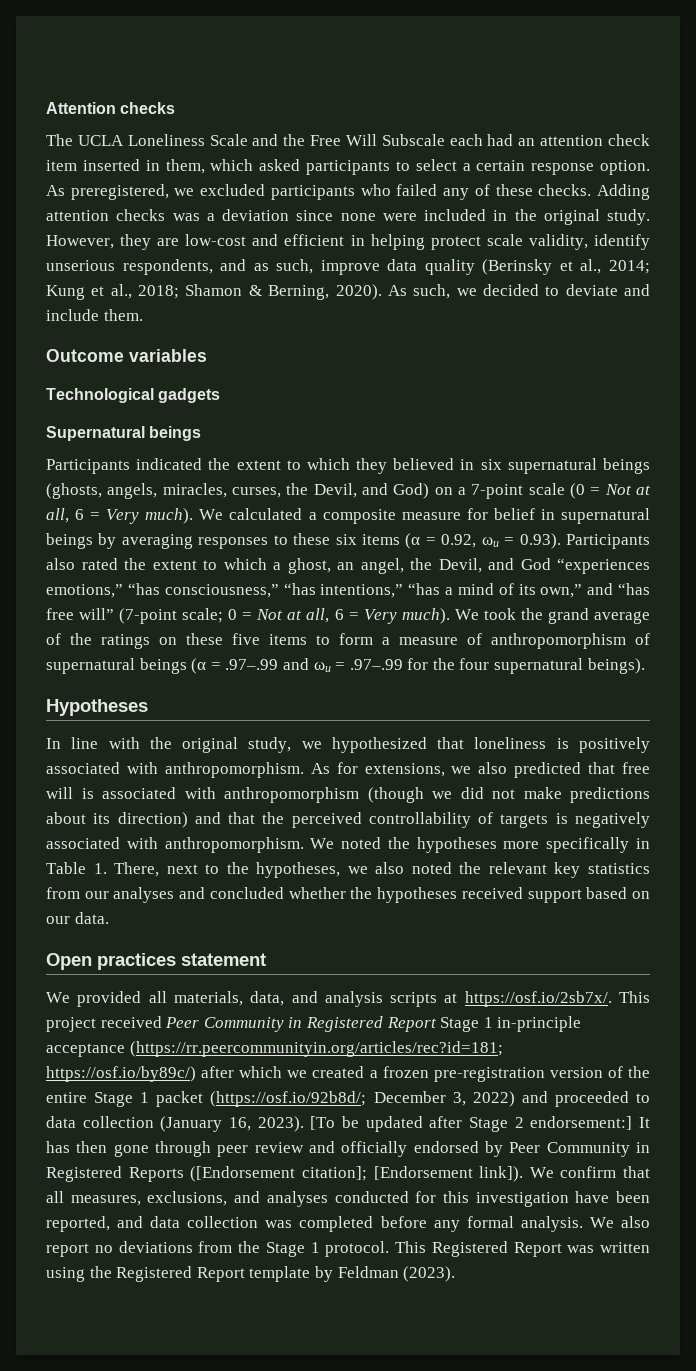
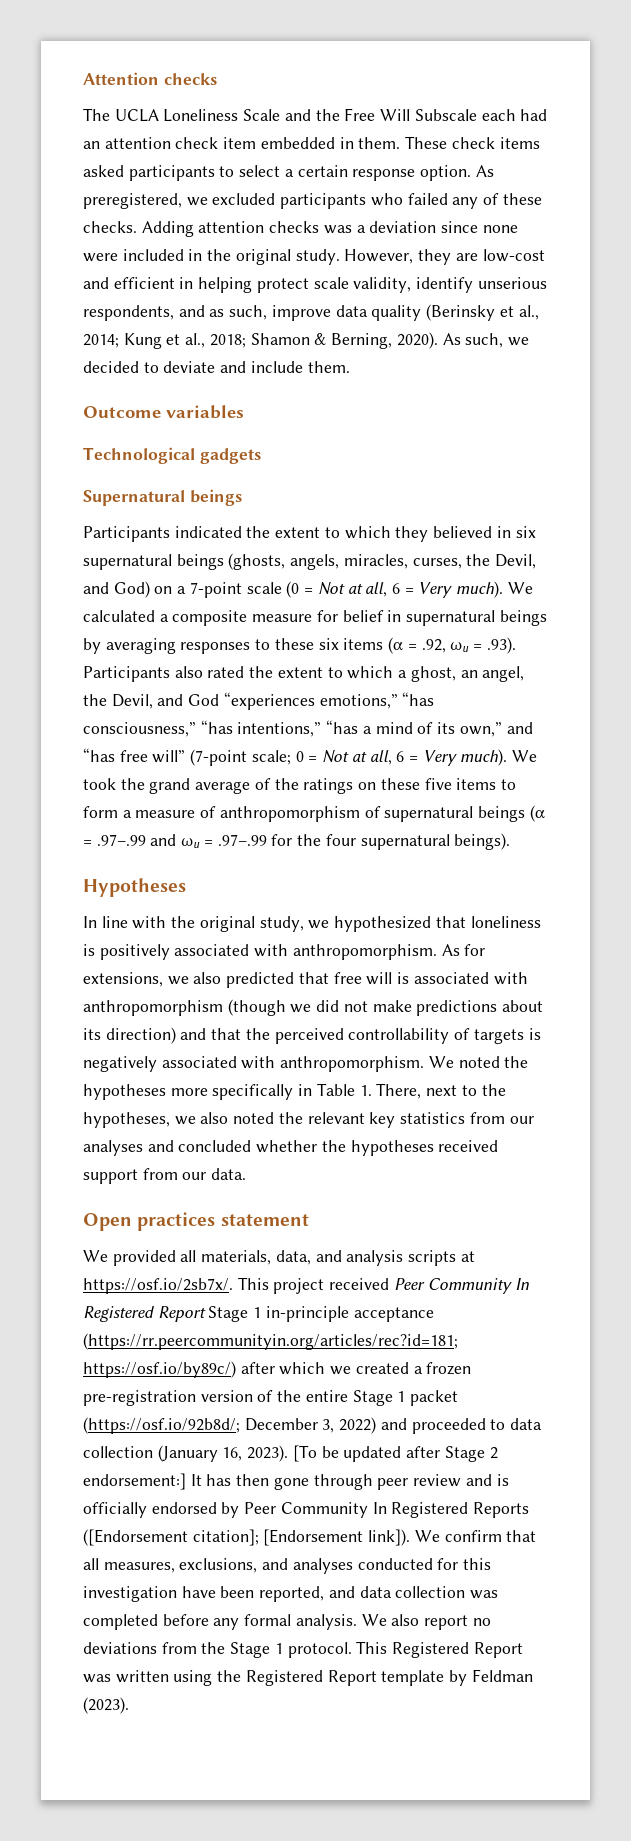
[82,159,254,174] inserted in them, which -> [260,136,540,149] embedded in them. These check items
[441,533,561,549] 0.92, ωu = 0.93). -> [421,637,516,654] .92, ωu = .93).
[586,887,651,899] based on -> [142,1168,178,1180] from
[288,1017,303,1028] in -> [515,1278,531,1290] In
(335, 1147) none -> [496,1474,509,1486] is
[635,1142,650,1153] in -> [372,1502,387,1514] In

